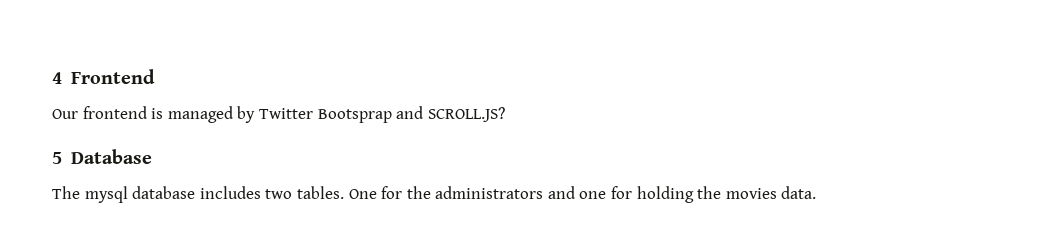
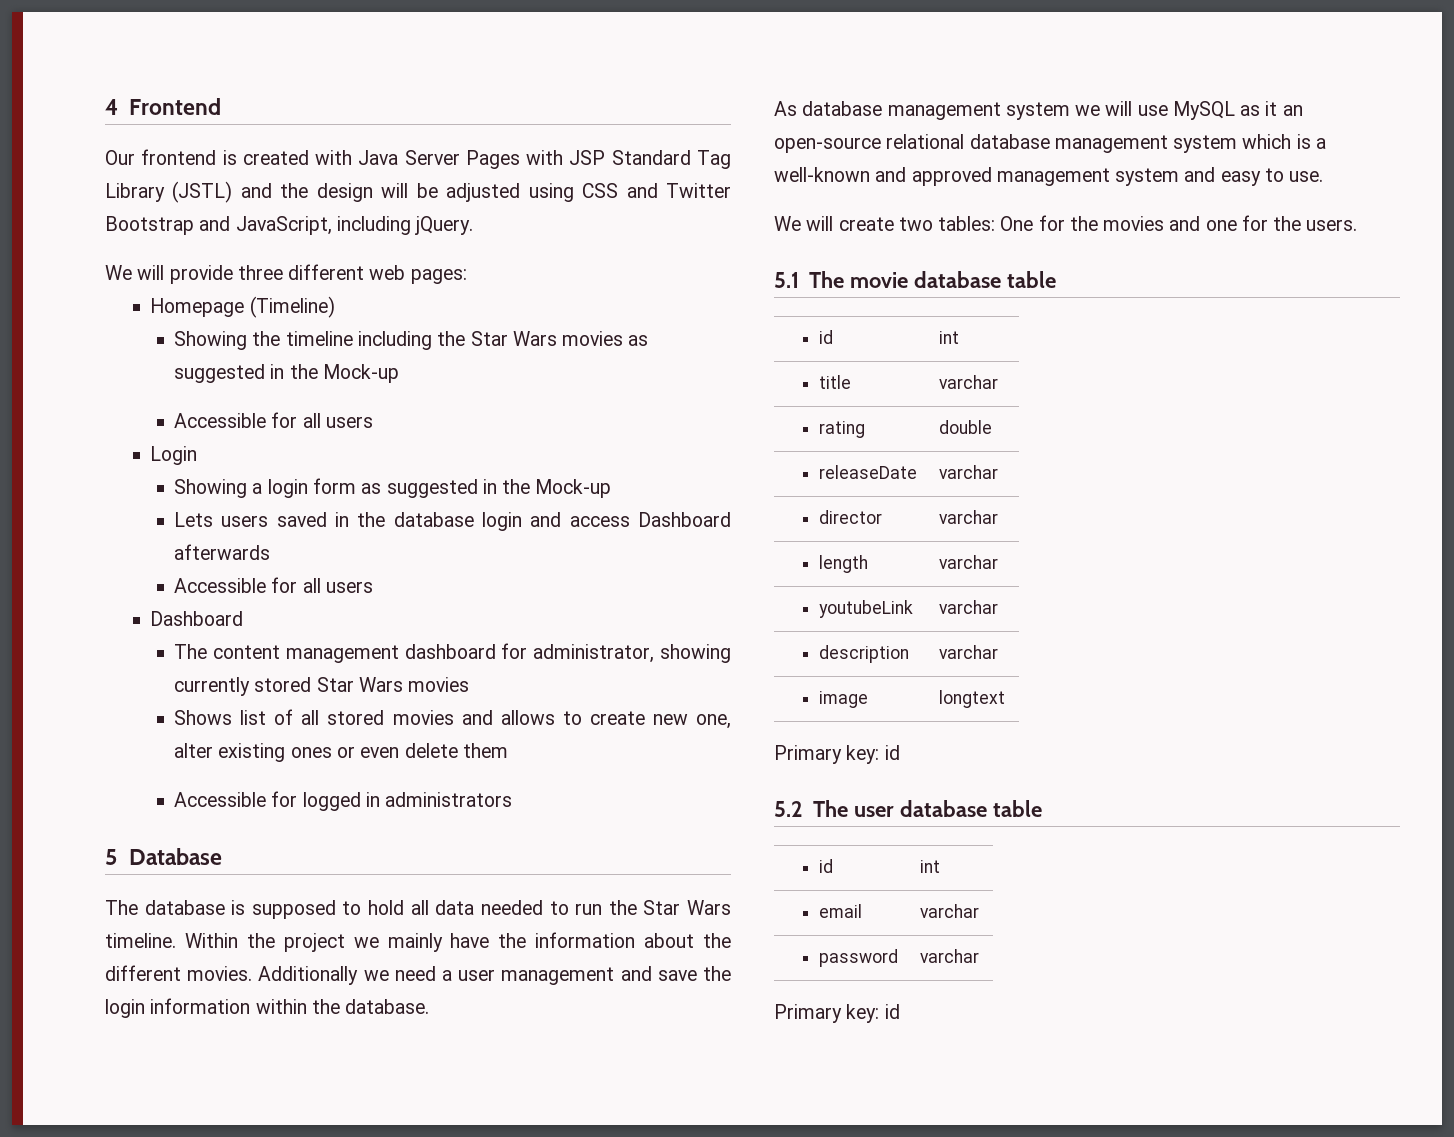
[167,106,505,123] [52,149,152,164] [52,186,344,203] managed by Twitter Bootsprap and SCROLL.JS? // 5 Database // The mysql database includes two tables. -> [242,150,731,169] [105,181,731,203] [105,216,474,235] [105,264,467,284] [150,296,335,318] [174,331,649,350] [174,364,399,383] [174,412,373,428] [150,446,198,465] [174,478,612,498] [174,512,731,531] [174,544,271,560] [174,577,373,593] [150,611,244,626] [174,643,731,663] [174,677,470,696] [174,709,731,729] [174,743,508,762] [174,791,513,811] [105,848,222,865] [105,900,731,919] [105,932,731,952] [105,965,731,985] [105,998,430,1018] [774,101,1303,120] [774,134,1326,153] [774,167,1324,186] [774,216,996,231] created with Java Server Pages with JSP Standard Tag Library (JSTL) and the design will be adjusted using CSS and Twitter Bootstrap and JavaScript, including jQuery. // We will provide three different web pages: // Homepage (Timeline) // Showing the timeline including the Star Wars movies as suggested in the Mock-up // Accessible for all users // Login // Showing a login form as suggested in the Mock-up // Lets users saved in the database login and access Dashboard afterwards // Accessible for all users // Dashboard // The content management dashboard for administrator, showing currently stored Star Wars movies // Shows list of all stored movies and allows to create new one, alter existing ones or even delete them // Accessible for logged in administrators // 5 Database // The database is supposed to hold all data needed to run the Star Wars timeline. Within the project we mainly have the information about the different movies. Additionally we need a user management and save the login information within the database. // As database management system we will use MySQL as it an open-source relational database management system which is a well-known and approved management system and easy to use. // We will create two tables:
[435,186,544,199] administrators -> [1103,216,1165,231] movies
[636,186,817,203] holding the movies data. -> [1273,216,1358,231] [774,271,1056,288] [818,330,833,344] [939,331,960,344] [818,375,851,389] [939,375,999,389] [818,421,865,438] [939,420,993,434] [818,465,917,479] [939,465,999,479] [818,510,882,524] [939,510,999,524] [818,555,868,573] [939,555,999,569] [818,600,913,618] [939,600,999,614] [818,645,909,663] [939,645,999,659] [818,691,868,708] [939,690,1006,708] [774,745,900,764] [774,800,1042,817] [818,859,833,873] [920,860,941,873] [818,904,862,918] [920,904,980,918] [818,949,898,967] [920,949,980,963] [774,1004,900,1023] the users. // 5.1 The movie database table // id | int // title | varchar // rating | double // releaseDate | varchar // director | varchar // length | varchar // youtubeLink | varchar // description | varchar // image | longtext // Primary key: id // 5.2 The user database table // id | int // email | varchar // password | varchar // Primary key: id

